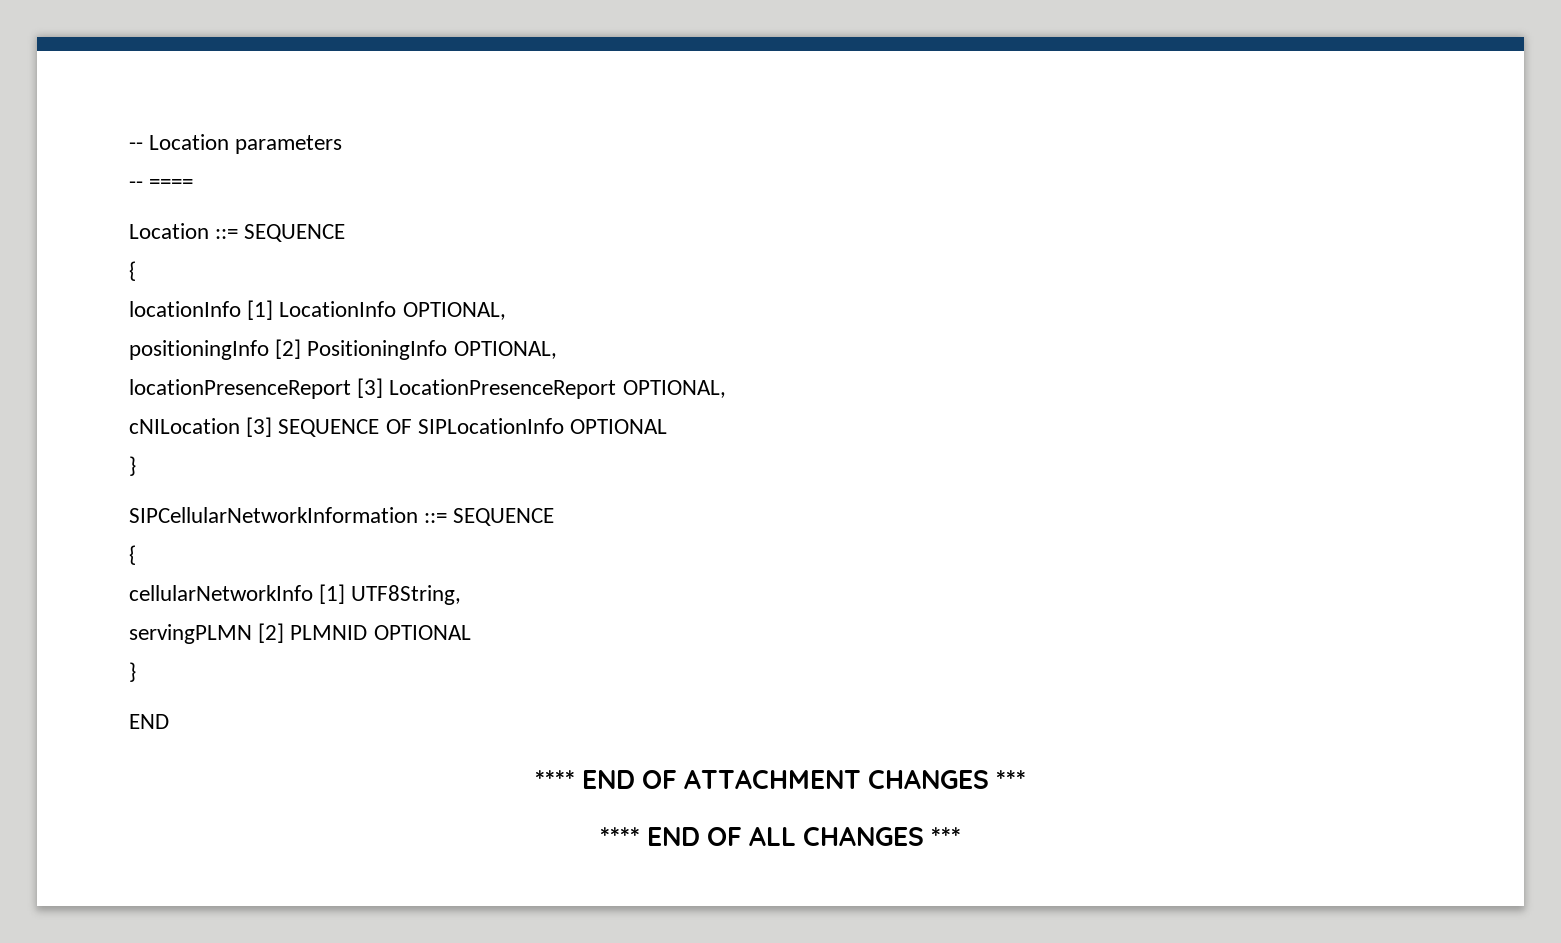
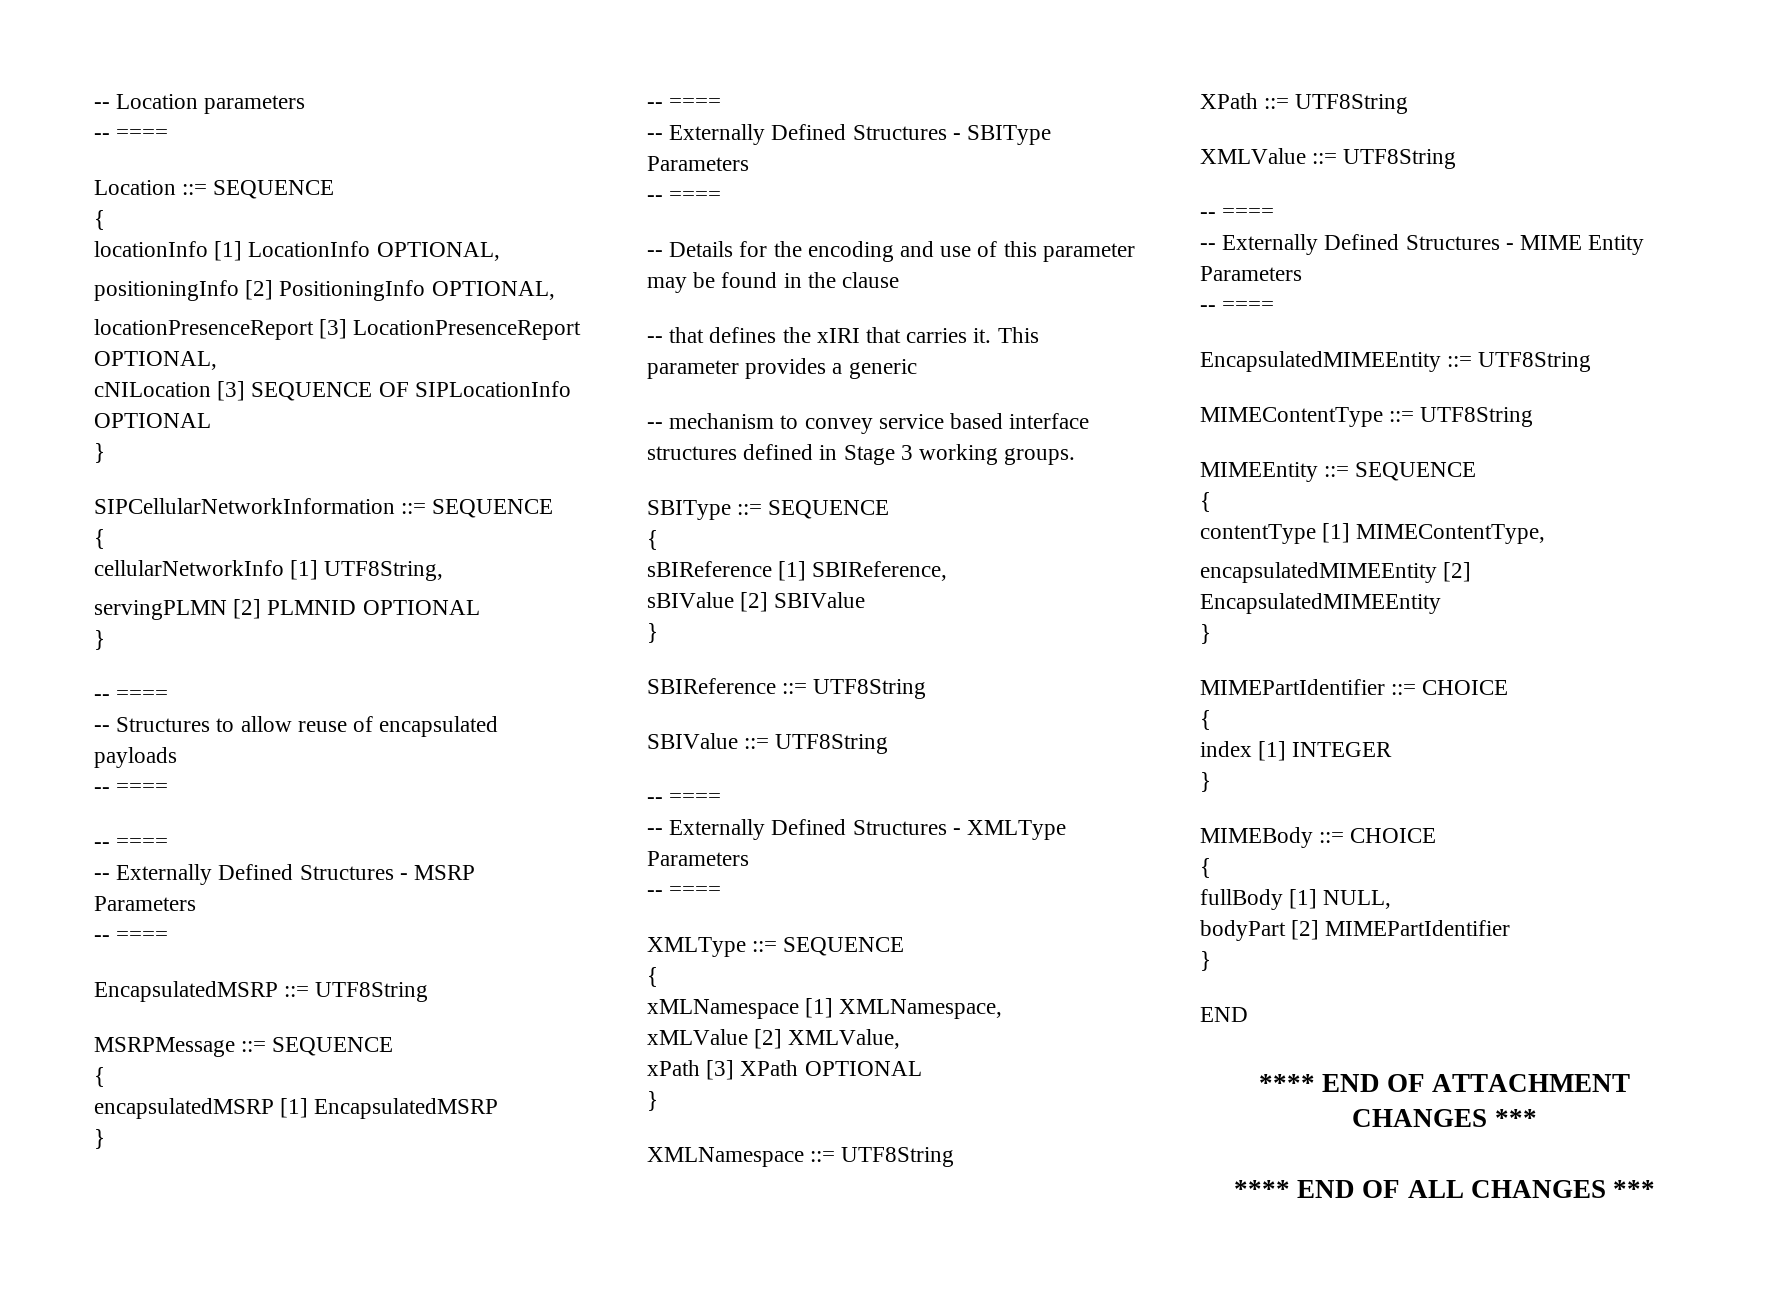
(136, 672) none -> [94,690,169,701] [94,716,499,737] [94,747,177,768] [94,783,169,794] [94,838,169,849] [94,864,476,885] [94,896,196,911] [94,931,169,942] [94,981,429,1002] [94,1037,394,1057] [94,1067,105,1087] [94,1098,499,1119] [94,1129,105,1149] [647,98,722,109] [647,124,1052,145] [647,156,749,171] [647,191,722,202] [647,241,1135,262] [647,272,900,293] [647,327,1039,343] [647,358,917,379] [647,413,1090,434] [647,444,1076,465] [647,500,890,520] [647,530,658,550] [647,561,948,581] [647,592,866,612] [647,623,658,643] [647,678,927,699] [647,733,889,754] [647,793,722,804] [647,819,1067,840] [647,851,749,866] [647,886,722,897] [647,937,905,957] [647,967,658,987] [647,998,1003,1019] [647,1029,901,1049] [647,1060,922,1080] [647,1091,658,1111] [647,1147,955,1167] [1200,93,1409,114] [1200,148,1457,169] [1200,208,1275,219] [1200,234,1645,255] [1200,266,1302,281] [1200,301,1275,312] [1200,351,1592,372] [1200,407,1534,427] [1200,462,1477,482] [1200,492,1211,512] [1200,523,1546,544] [1200,562,1472,583] [1200,593,1441,614] [1200,624,1211,644] [1200,679,1509,695] [1200,710,1211,730] [1200,741,1393,761] [1200,772,1211,792] [1200,827,1437,848] [1200,858,1211,878] [1200,889,1392,910] [1200,920,1511,941] [1200,951,1211,971] // -- ==== // -- Structures to allow reuse of encapsulated payloads // -- ==== // -- ==== // -- Externally Defined Structures - MSRP Parameters // -- ==== // EncapsulatedMSRP ::= UTF8String // MSRPMessage ::= SEQUENCE // { // encapsulatedMSRP [1] EncapsulatedMSRP // } // -- ==== // -- Externally Defined Structures - SBIType Parameters // -- ==== // -- Details for the encoding and use of this parameter may be found in the clause // -- that defines the xIRI that carries it. This parameter provides a generic // -- mechanism to convey service based interface structures defined in Stage 3 working groups. // SBIType ::= SEQUENCE // { // sBIReference [1] SBIReference, // sBIValue [2] SBIValue // } // SBIReference ::= UTF8String // SBIValue ::= UTF8String // -- ==== // -- Externally Defined Structures - XMLType Parameters // -- ==== // XMLType ::= SEQUENCE // { // xMLNamespace [1] XMLNamespace, // xMLValue [2] XMLValue, // xPath [3] XPath OPTIONAL // } // XMLNamespace ::= UTF8String // XPath ::= UTF8String // XMLValue ::= UTF8String // -- ==== // -- Externally Defined Structures - MIME Entity Parameters // -- ==== // EncapsulatedMIMEEntity ::= UTF8String // MIMEContentType ::= UTF8String // MIMEEntity ::= SEQUENCE // { // contentType [1] MIMEContentType, // encapsulatedMIMEEntity [2] EncapsulatedMIMEEntity // } // MIMEPartIdentifier ::= CHOICE // { // index [1] INTEGER // } // MIMEBody ::= CHOICE // { // fullBody [1] NULL, // bodyPart [2] MIMEPartIdentifier // }

